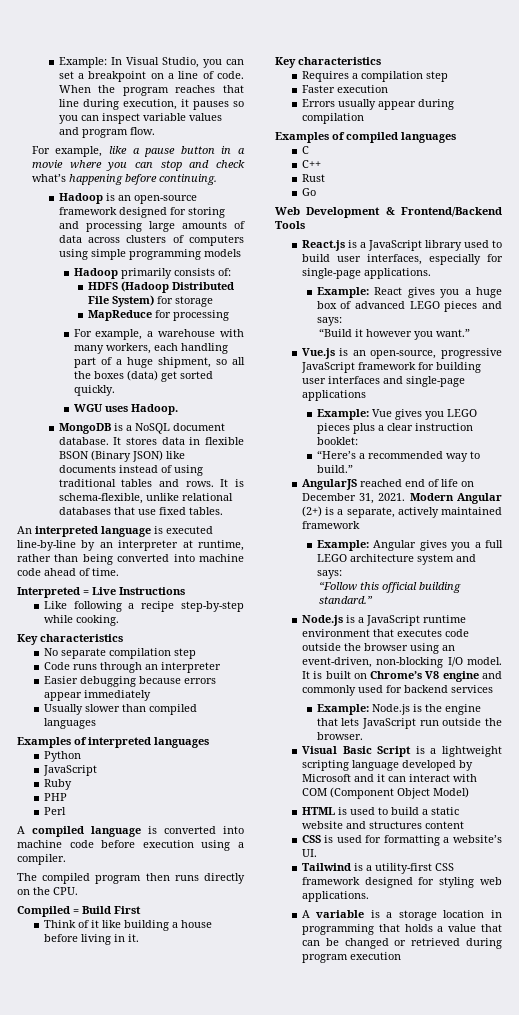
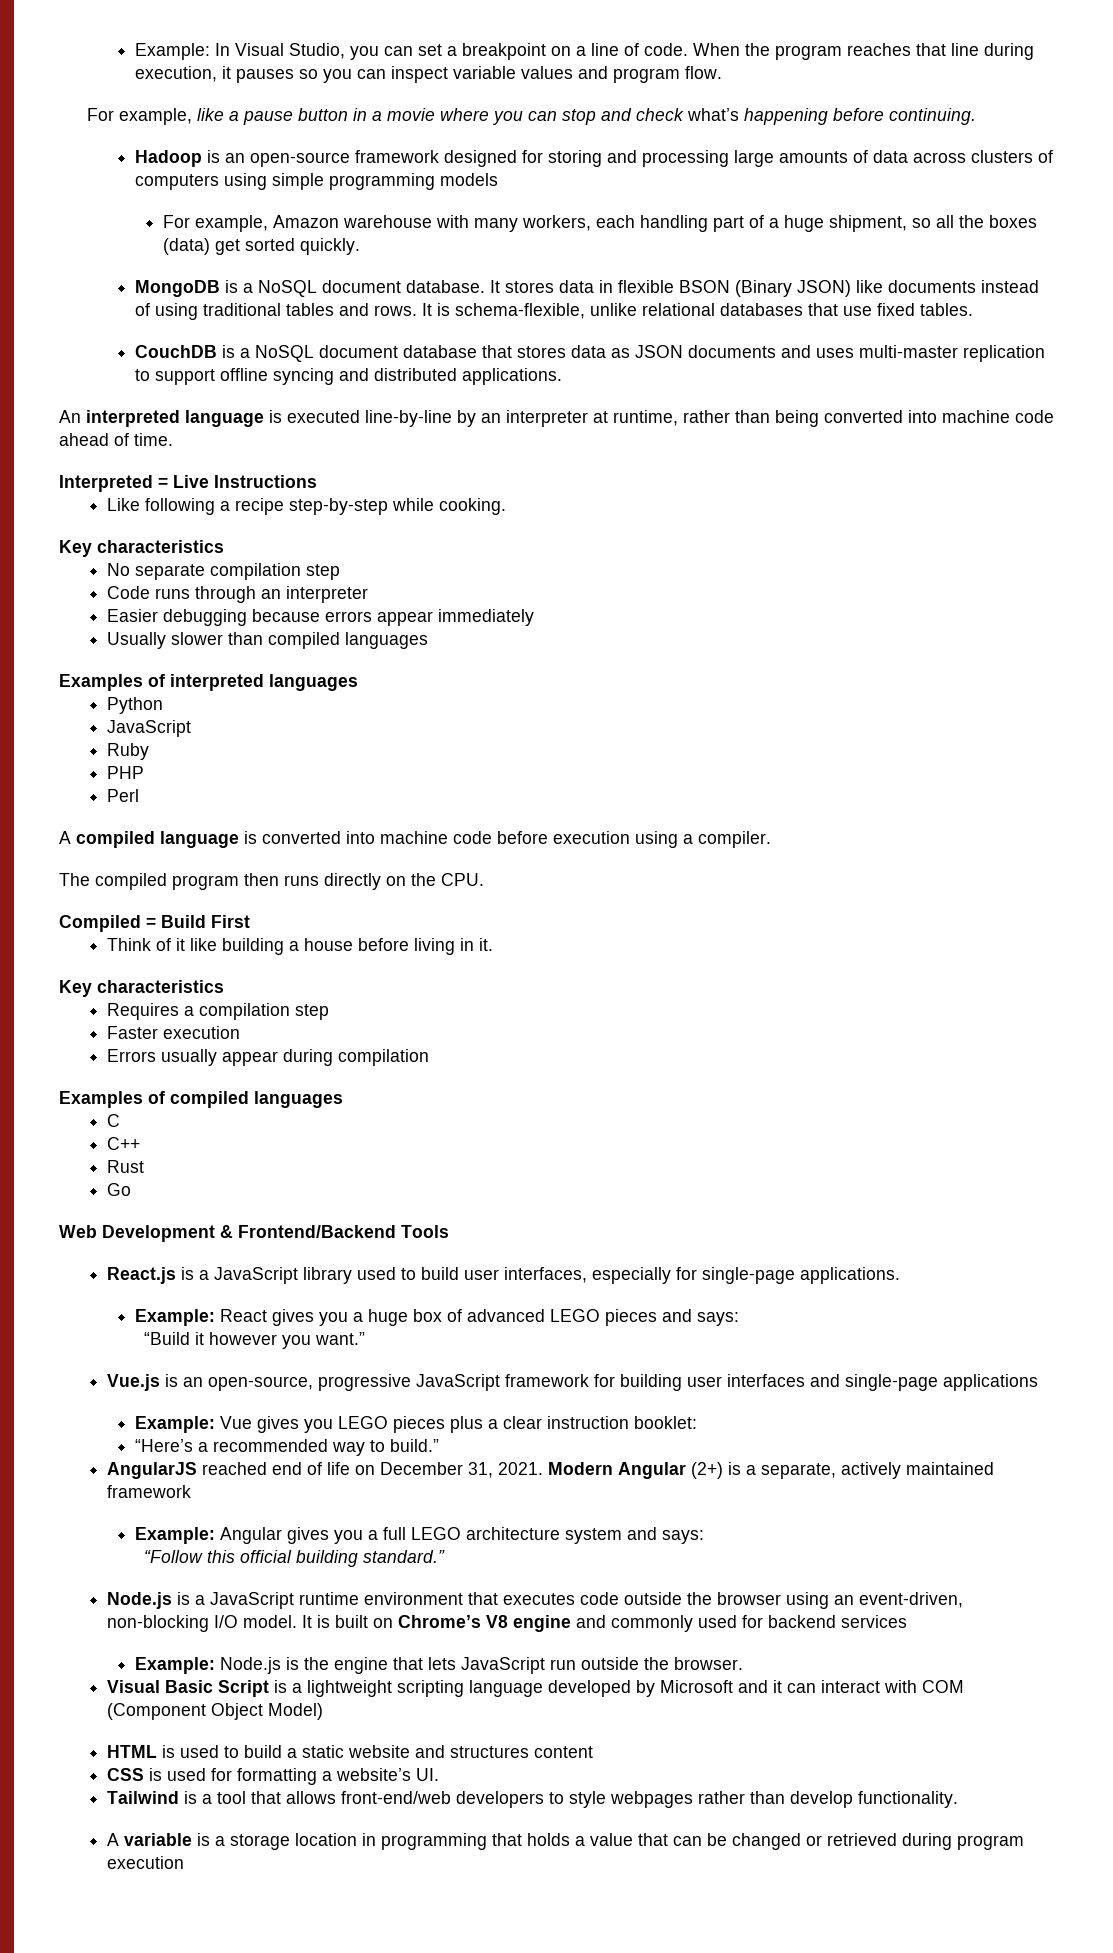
[73,268,231,279] [88,281,235,293] [88,295,214,307] [88,310,230,321] [73,329,154,340] // Hadoop primarily consists of: // HDFS (Hadoop Distributed File System) for storage // MapReduce for processing // For example, a -> [163,215,340,232] // For example, Amazon
[73,404,178,415] // WGU uses Hadoop. -> (361, 246) none
(223, 511) none -> [134,345,1045,362] [134,368,562,385] // CouchDB is a NoSQL document database that stores data as JSON documents and uses multi-master replication to support offline syncing and distributed applications.
[374,863,454,874] [301,877,502,888] [301,891,369,902] utility-first CSS framework designed for styling web applications. -> [216,1791,958,1808] tool that allows front-end/web developers to style webpages rather than develop functionality.

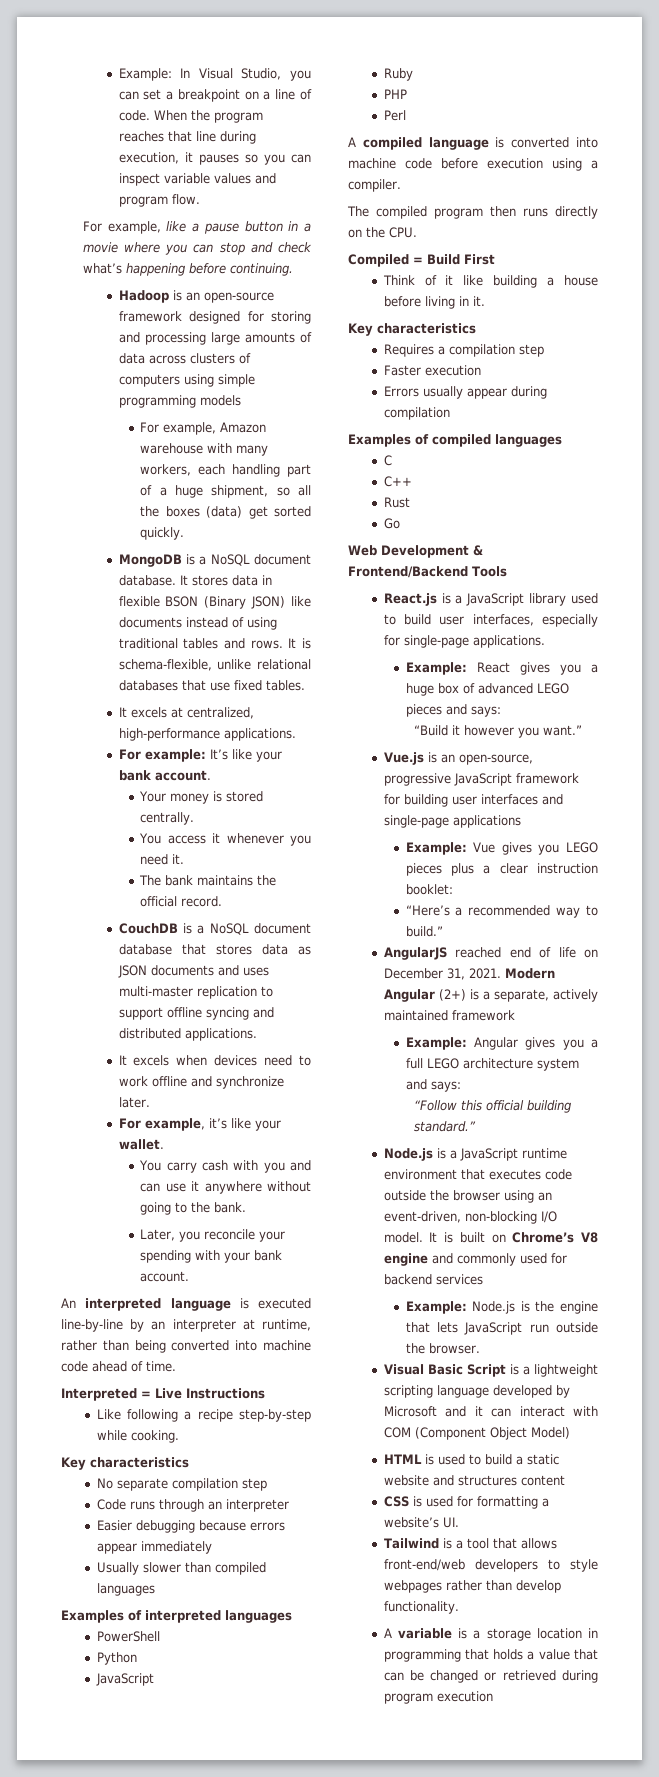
(973, 309) none -> [118,707,254,719] [118,728,296,741] [118,749,282,762] [118,770,211,781] [139,791,264,804] [140,812,195,825] [139,833,311,846] [140,854,185,865] [139,875,277,886] [140,896,223,907] // It excels at centralized, high-performance applications. // For example: It’s like your bank account. // Your money is stored centrally. // You access it whenever you need it. // The bank maintains the official record.
(562, 376) none -> [118,1055,311,1066] [118,1076,284,1089] [118,1097,150,1108] [118,1118,281,1131] [118,1139,164,1150] [139,1160,311,1173] [140,1181,311,1194] [140,1202,247,1215] [140,1229,286,1242] [140,1250,283,1263] [140,1271,190,1282] // It excels when devices need to work offline and synchronize later. // For example, it’s like your wallet. // You carry cash with you and can use it anywhere without going to the bank. // Later, you reconcile your spending with your bank account.
(358, 682) none -> [96,1631,160,1642] // PowerShell

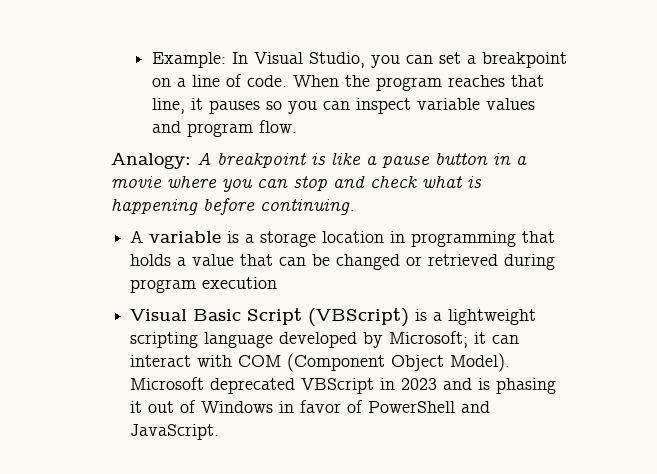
[195,131,256,144] [118,152,179,164] line during execution, -> [151,98,185,114] line,
[82,221,161,234] For example, -> [111,152,327,169] Analogy: A breakpoint is
[82,263,122,274] what’s -> [422,175,483,188] what is
[118,290,274,303] [118,311,311,324] [118,332,312,345] [118,353,251,364] [118,374,255,387] [118,395,241,408] [140,422,267,435] [140,443,269,456] [140,464,311,477] [140,485,311,498] [140,506,311,519] [140,527,185,540] [118,554,311,567] [118,575,272,586] [118,596,311,609] [118,617,277,630] [118,638,311,649] [118,659,311,671] [118,680,305,691] [118,707,254,719] [118,728,296,741] [118,749,282,762] [118,770,211,781] [139,791,264,804] [140,812,195,825] [139,833,311,846] [140,854,185,865] [139,875,277,886] [140,896,223,907] [118,923,311,935] [118,944,311,955] [117,965,269,978] [118,986,273,999] [118,1007,274,1020] [118,1028,257,1041] [118,1055,311,1066] [118,1076,284,1089] [118,1097,150,1108] [118,1118,281,1131] [118,1139,164,1150] [139,1160,311,1173] [140,1181,311,1194] [140,1202,247,1215] [140,1229,286,1242] [140,1250,283,1263] [140,1271,190,1282] [61,1298,311,1311] [61,1319,311,1332] [61,1340,311,1353] [61,1361,176,1372] [61,1388,265,1401] [96,1409,311,1422] [96,1430,179,1443] [61,1457,189,1470] [96,1478,267,1491] [96,1499,289,1512] [96,1520,285,1533] [96,1541,212,1554] [96,1562,266,1575] [96,1583,155,1596] [61,1610,292,1623] [96,1631,160,1642] [96,1652,137,1665] [95,1673,154,1686] [383,68,413,81] [383,89,407,99] [383,110,406,121] [348,137,598,150] [348,158,598,171] [348,179,401,192] [347,206,598,219] [348,227,417,238] [348,254,495,267] [382,275,598,288] [383,296,485,309] [348,323,476,336] [383,344,544,357] [383,365,481,376] [383,386,547,399] [383,407,450,420] [348,434,562,447] [383,455,392,466] [383,476,412,487] [383,497,410,508] [383,518,400,529] [348,545,483,558] [348,566,507,578] [383,593,598,606] [383,614,598,627] [383,635,545,648] [405,662,598,675] [405,683,569,696] [405,704,501,717] [413,725,582,738] [383,752,533,765] [383,773,579,786] [383,794,563,807] [383,815,521,828] [405,842,598,855] [405,863,598,876] [405,884,453,895] [405,905,598,918] [405,926,443,937] [383,947,598,960] [383,968,555,980] [383,989,598,1002] [383,1010,515,1021] [405,1037,598,1050] [405,1058,579,1071] [405,1079,461,1092] [413,1100,571,1113] [413,1121,476,1132] [383,1148,567,1161] [383,1169,572,1180] [383,1190,552,1203] [383,1211,557,1224] [383,1232,598,1243] [383,1253,567,1266] [383,1274,483,1285] [405,1301,598,1314] [405,1322,598,1335] [405,1343,480,1354] [383,1364,598,1377] [383,1385,570,1398] [383,1406,598,1417] [383,1427,570,1440] [383,1454,559,1465] [383,1475,565,1486] [383,1496,549,1509] [383,1517,459,1528] [383,1538,557,1549] [383,1559,598,1572] [383,1580,561,1593] [383,1601,459,1614] // Hadoop is an open-source framework designed for storing and processing large amounts of data across clusters of computers using simple programming models // For example, Amazon warehouse with many workers, each handling part of a huge shipment, so all the boxes (data) get sorted quickly. // MongoDB is a NoSQL document database. It stores data in flexible BSON (Binary JSON) like documents instead of using traditional tables and rows. It is schema-flexible, unlike relational databases that use fixed tables. // It excels at centralized, high-performance applications. // For example: It’s like your bank account. // Your money is stored centrally. // You access it whenever you need it. // The bank maintains the official record. // CouchDB is a NoSQL document database that stores data as JSON documents and uses multi-master replication to support offline syncing and distributed applications. // It excels when devices need to work offline and synchronize later. // For example, it’s like your wallet. // You carry cash with you and can use it anywhere without going to the bank. // Later, you reconcile your spending with your bank account. // An interpreted language is executed line-by-line by an interpreter at runtime, rather than being converted into machine code ahead of time. // Interpreted = Live Instructions // Like following a recipe step-by-step while cooking. // Key characteristics // No separate compilation step // Code runs through an interpreter // Easier debugging because errors appear immediately // Usually slower than compiled languages // Examples of interpreted languages // PowerShell // Python // JavaScript // Ruby // PHP // Perl // A compiled language is converted into machine code before execution using a compiler. // The compiled program then runs directly on the CPU. // Compiled = Build First // Think of it like building a house before living in it. // Key characteristics // Requires a compilation step // Faster execution // Errors usually appear during compilation // Examples of compiled languages // C // C++ // Rust // Go // Web Development & Frontend/Backend Tools // React.js is a JavaScript library used to build user interfaces, especially for single-page applications. // Example: React gives you a huge box of advanced LEGO pieces and says: // “Build it however you want.” // Vue.js is an open-source, progressive JavaScript framework for building user interfaces and single-page applications // Example: Vue gives you LEGO pieces plus a clear instruction booklet: // “Here’s a recommended way to build.” // AngularJS reached end of life on December 31, 2021. Modern Angular (2+) is a separate, actively maintained framework // Example: Angular gives you a full LEGO architecture system and says: // “Follow this official building standard.” // Node.js is a JavaScript runtime environment that executes code outside the browser using an event-driven, non-blocking I/O model. It is built on Chrome’s V8 engine and commonly used for backend services // Example: Node.js is the engine that lets JavaScript run outside the browser. // Visual Basic Script is a lightweight scripting language developed by Microsoft and it can interact with COM (Component Object Model) // HTML is used to build a static website and structures content // CSS is used for formatting a website’s UI. // Tailwind is a tool that allows front-end/web developers to style webpages rather than develop functionality. -> (356, 207) none
(493, 1696) none -> [130,308,537,327] [130,331,520,348] [130,353,511,372] [130,377,557,394] [130,400,491,413] [130,424,220,440] // Visual Basic Script (VBScript) is a lightweight scripting language developed by Microsoft; it can interact with COM (Component Object Model). Microsoft deprecated VBScript in 2023 and is phasing it out of Windows in favor of PowerShell and JavaScript.

